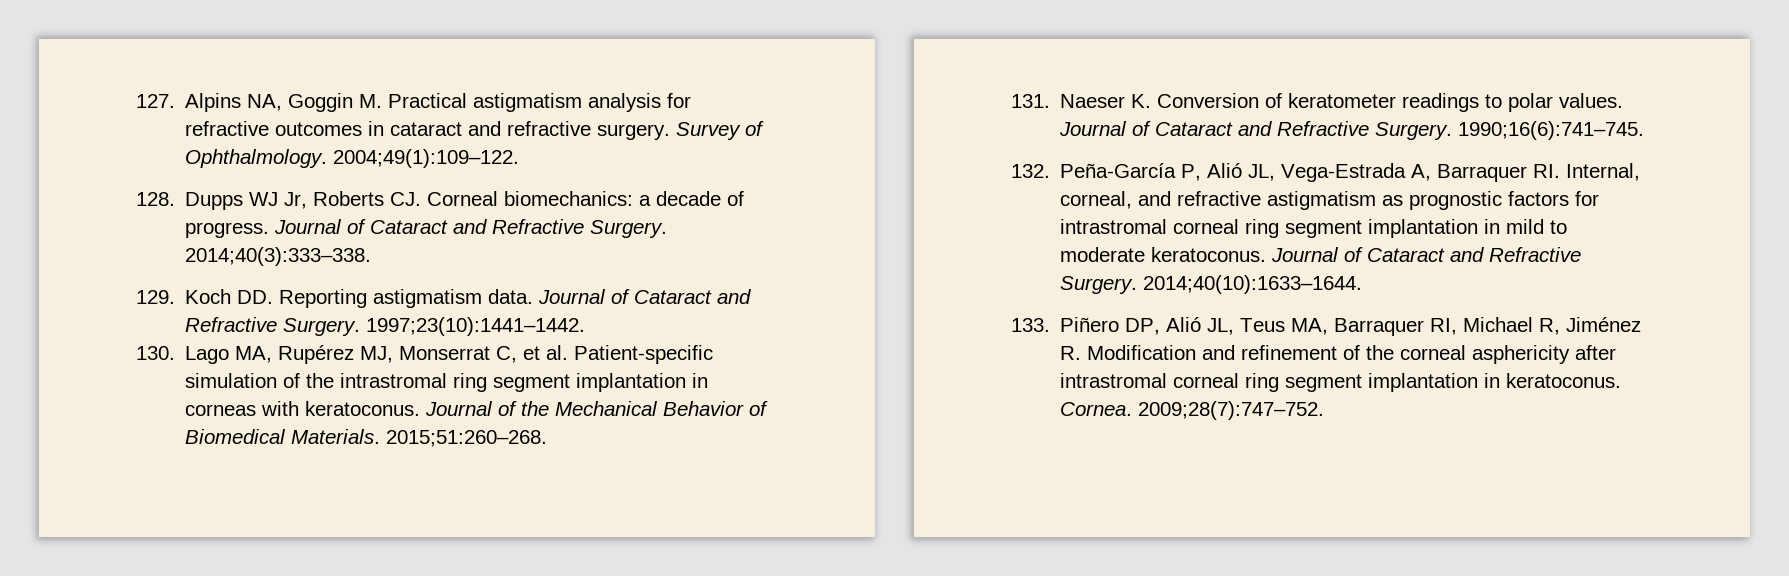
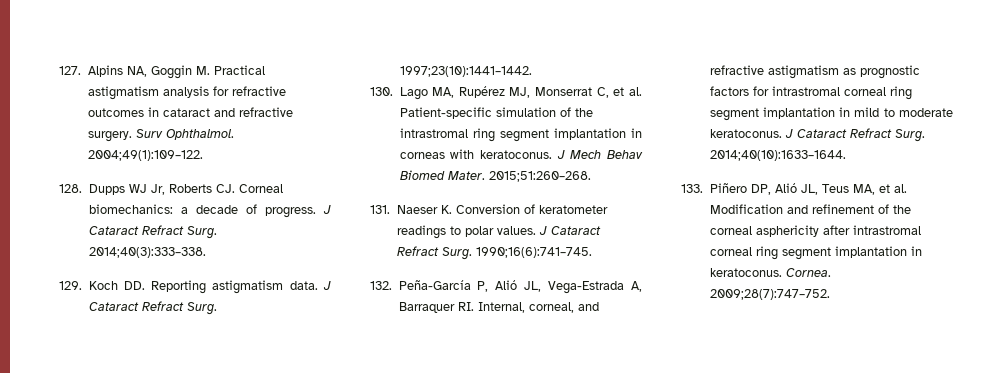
[676,121,765,140] [185,149,328,168] Survey of Ophthalmology. -> [135,129,234,140] Surv Ophthalmol.
[274,219,668,238] Journal of Cataract and Refractive Surgery. -> [323,205,331,214] [88,225,217,239] J Cataract Refract Surg.
[538,289,752,304] [185,317,361,336] Journal of Cataract and Refractive Surgery. -> [323,281,332,290] [88,301,217,315] J Cataract Refract Surg.
[425,401,769,416] [185,429,381,444] Journal of the Mechanical Behavior of Biomedical Materials. -> [556,150,643,159] [399,170,485,180] J Mech Behav Biomed Mater.
[1059,121,1453,140] Journal of Cataract and Refractive Surgery. -> [538,226,601,235] [396,246,472,260] J Cataract Refract Surg.
[1271,247,1582,262] [1060,276,1138,294] Journal of Cataract and Refractive Surgery. -> [784,128,925,142] J Cataract Refract Surg.
[1334,317,1642,336] [1060,346,1082,360] Barraquer RI, Michael R, Jiménez R. -> [878,184,907,193] et al.

